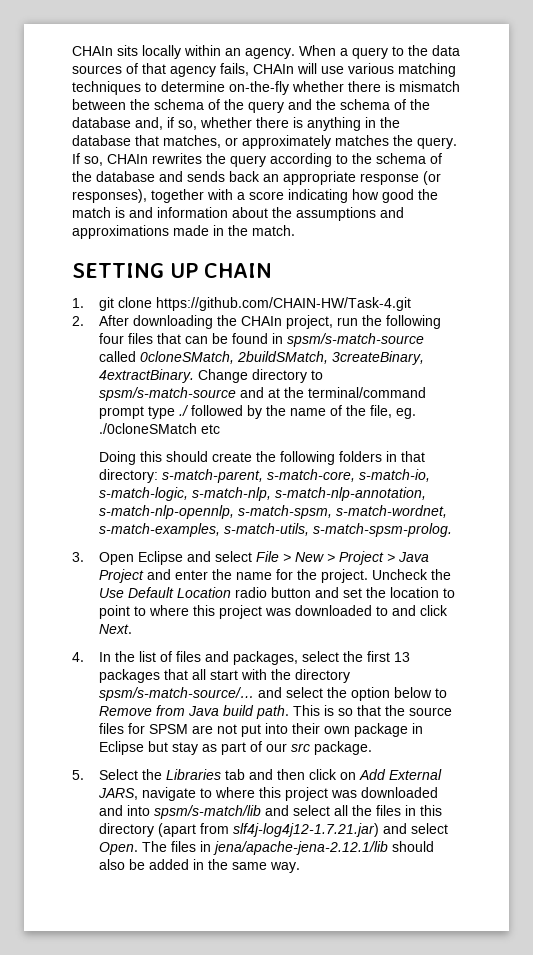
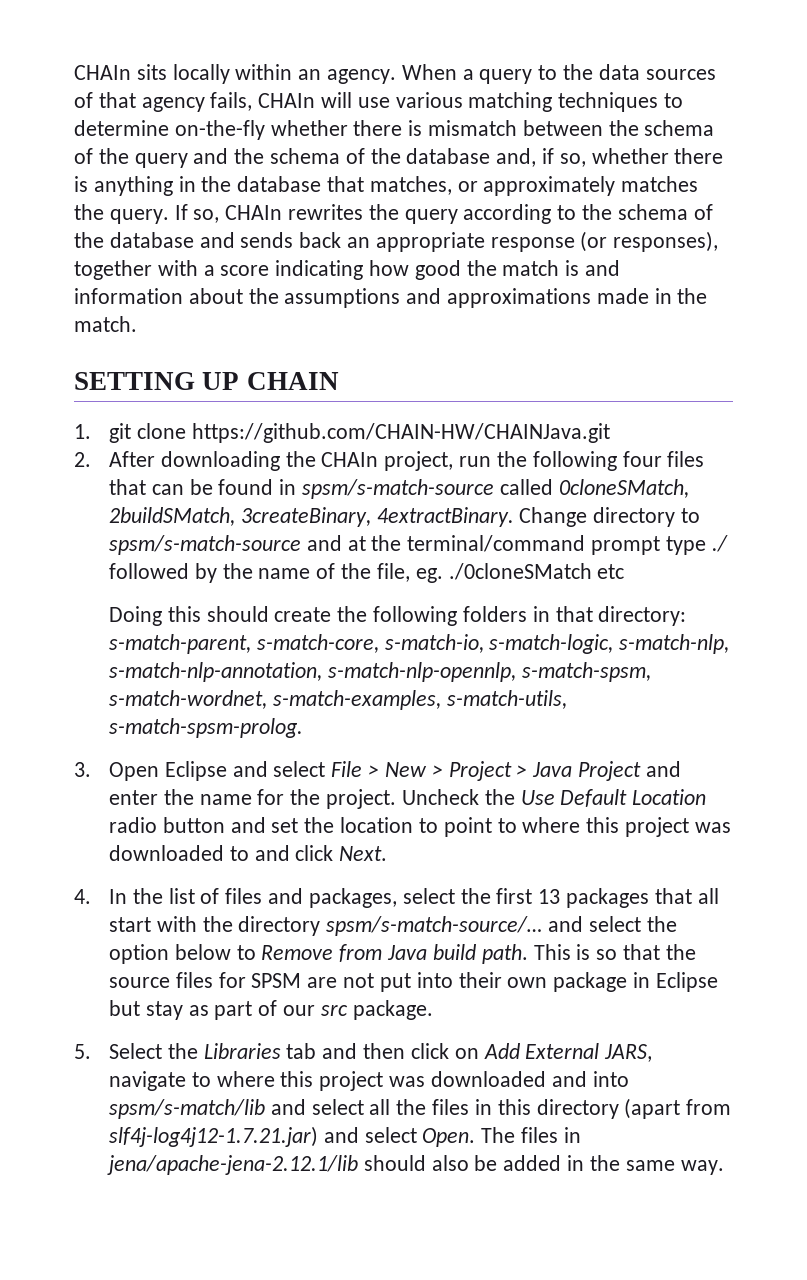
[156,297,412,311] https://github.com/CHAIN-HW/Task-4.git -> [191,423,610,443] https://github.com/CHAIN-HW/CHAINJava.git

